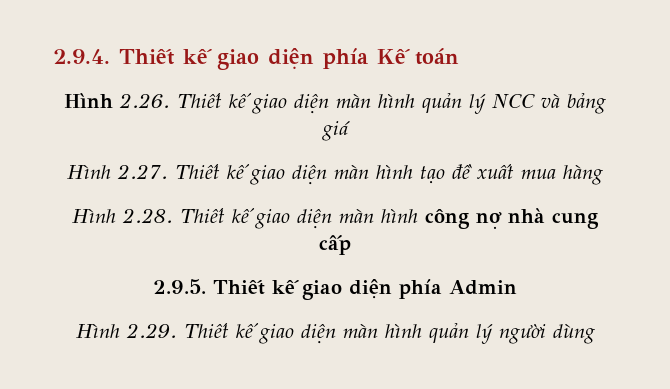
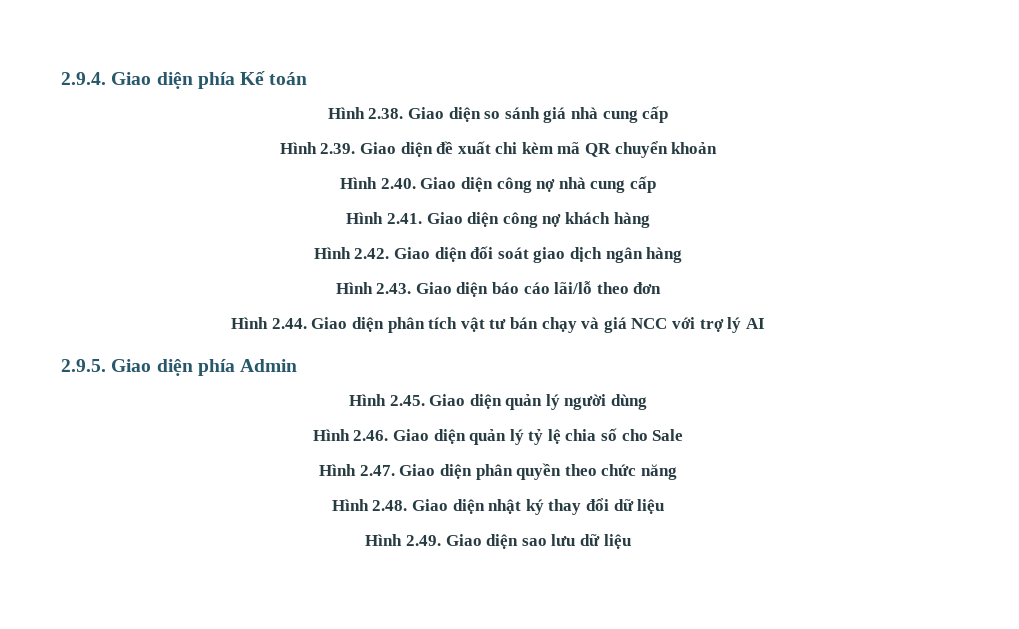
[119,49,259,70] Thiết kế giao -> [111,72,152,85] Giao
[119,93,606,114] [321,121,350,141] [67,164,603,185] [72,208,418,229] 2.26. Thiết kế giao diện màn hình quản lý NCC và bảng giá // Hình 2.27. Thiết kế giao diện màn hình tạo đề xuất mua hàng // Hình 2.28. Thiết kế giao diện màn hình -> [368,106,669,123] [279,141,718,158] [340,177,493,192] 2.38. Giao diện so sánh giá nhà cung cấp // Hình 2.39. Giao diện đề xuất chi kèm mã QR chuyển khoản // Hình 2.40. Giao diện
[153,279,517,300] [75,323,595,344] 2.9.5. Thiết kế giao diện phía Admin // Hình 2.29. Thiết kế giao diện màn hình quản lý người dùng -> [346,212,650,228] [313,246,683,263] [335,281,662,297] [231,317,765,333] [61,359,298,376] [348,394,648,410] [312,428,684,445] [319,463,677,480] [331,498,665,515] [365,534,631,549] Hình 2.41. Giao diện công nợ khách hàng // Hình 2.42. Giao diện đối soát giao dịch ngân hàng // Hình 2.43. Giao diện báo cáo lãi/lỗ theo đơn // Hình 2.44. Giao diện phân tích vật tư bán chạy và giá NCC với trợ lý AI // 2.9.5. Giao diện phía Admin // Hình 2.45. Giao diện quản lý người dùng // Hình 2.46. Giao diện quản lý tỷ lệ chia số cho Sale // Hình 2.47. Giao diện phân quyền theo chức năng // Hình 2.48. Giao diện nhật ký thay đổi dữ liệu // Hình 2.49. Giao diện sao lưu dữ liệu

